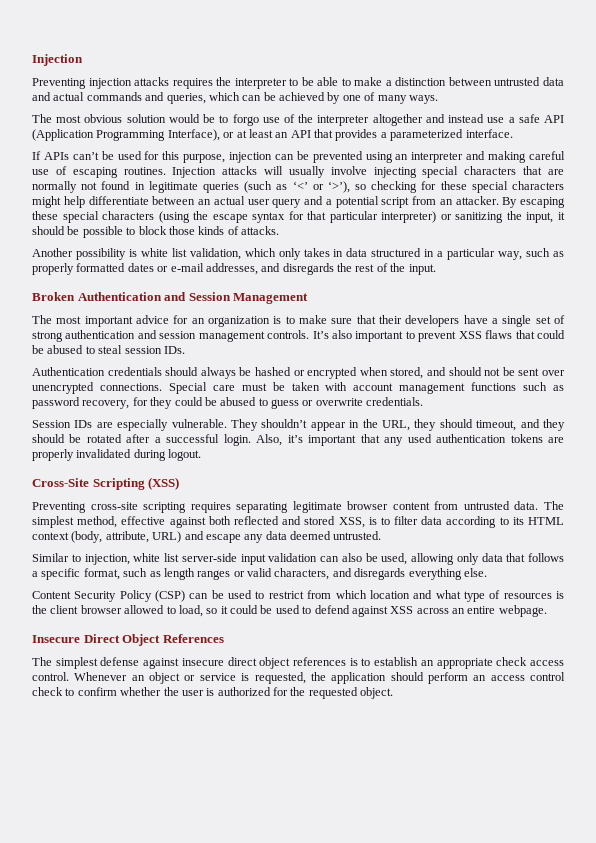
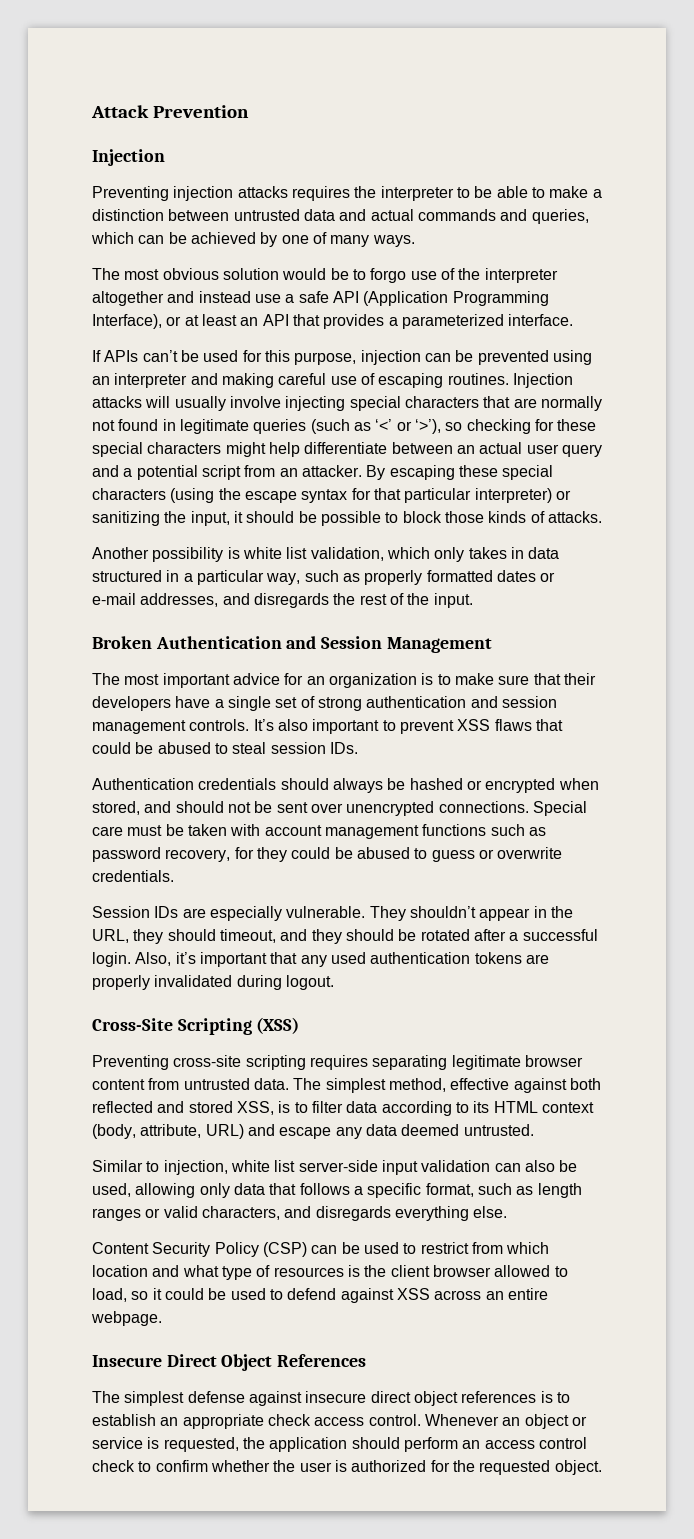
(32, 60) none -> [91,105,250,118] Attack Prevention //

